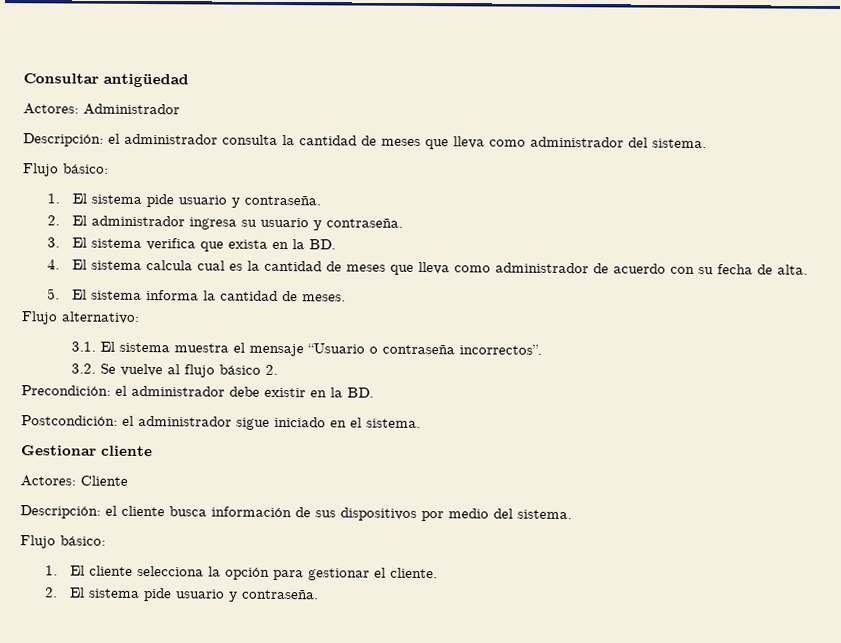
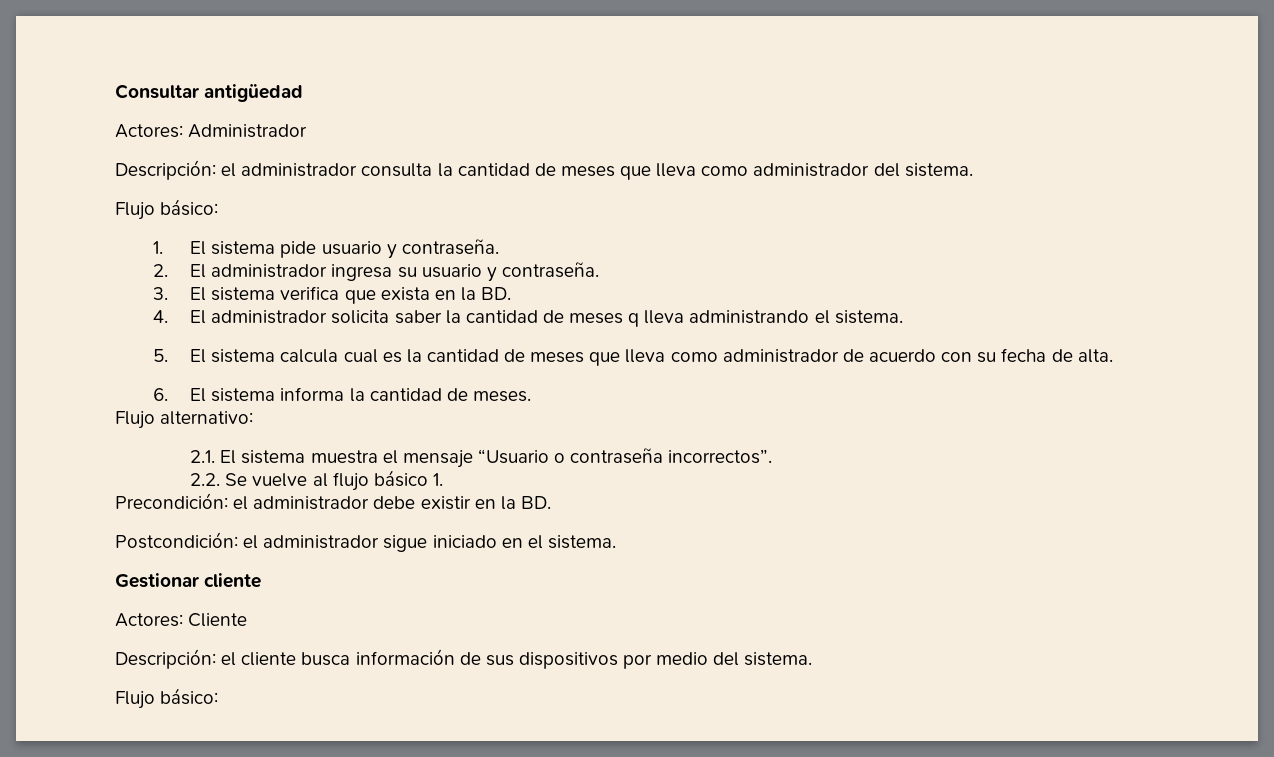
(87, 264) none -> [211,310,903,327] [152,349,207,363] administrador solicita saber la cantidad de meses q lleva administrando el sistema. // 5. El
[46,288,60,300] 5. -> [152,388,168,401] 6.
[70,341,96,352] 3.1. -> [190,450,216,463] 2.1.
[70,363,96,374] 3.2. -> [190,473,221,486] 2.2.
[264,364,278,375] 2. -> [432,473,443,486] 1.
[44,565,438,581] [44,587,319,602] // 1. El cliente selecciona la opción para gestionar el cliente. // 2. El sistema pide usuario y contraseña. -> (219, 696) none

